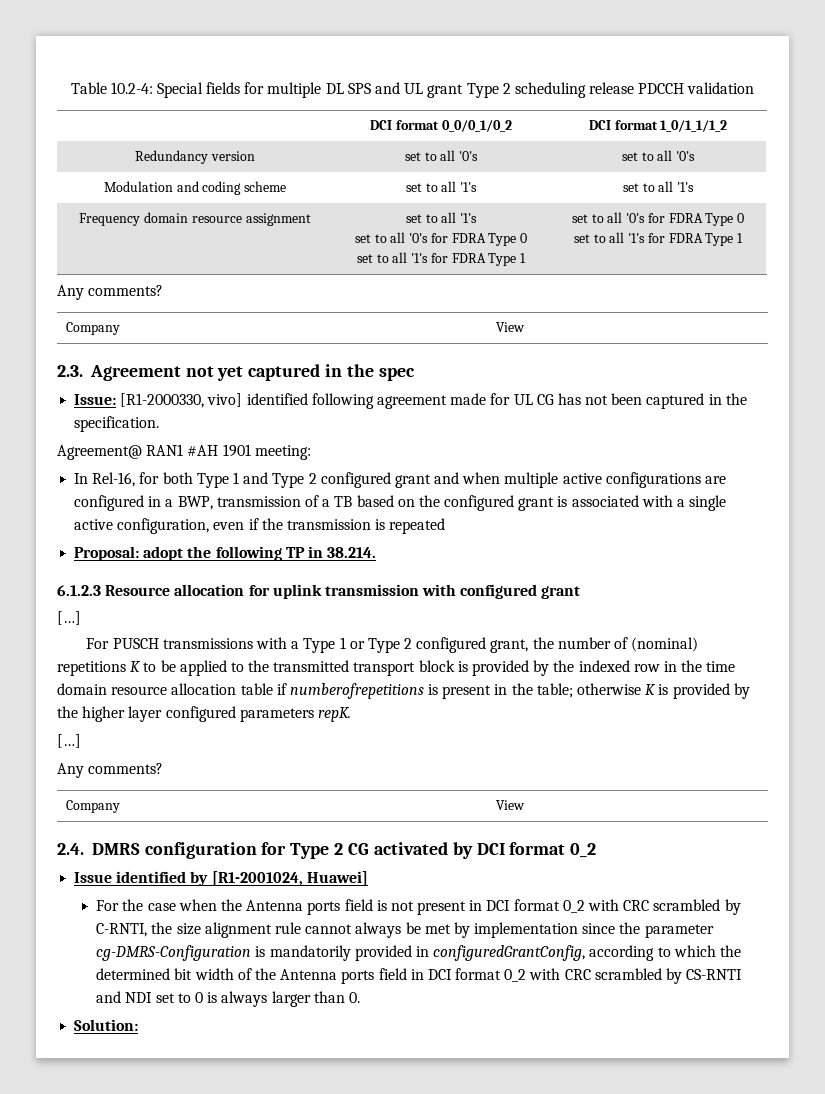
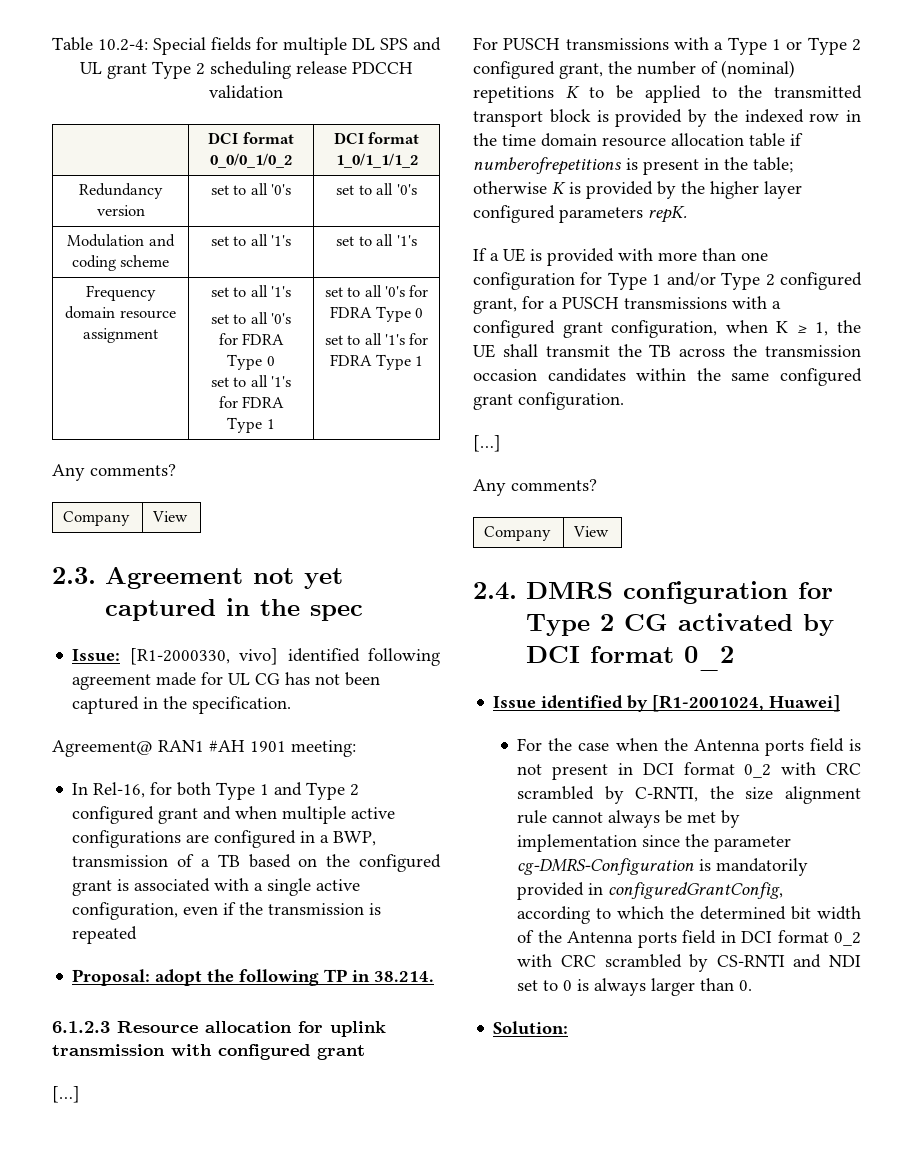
(351, 714) none -> [473,248,768,266] [473,272,862,290] [473,296,781,314] [473,320,861,338] [473,344,861,358] [473,368,862,386] [473,392,624,410] // If a UE is provided with more than one configuration for Type 1 and/or Type 2 configured grant, for a PUSCH transmissions with a configured grant configuration, when K ≥ 1, the UE shall transmit the TB across the transmission occasion candidates within the same configured grant configuration.

